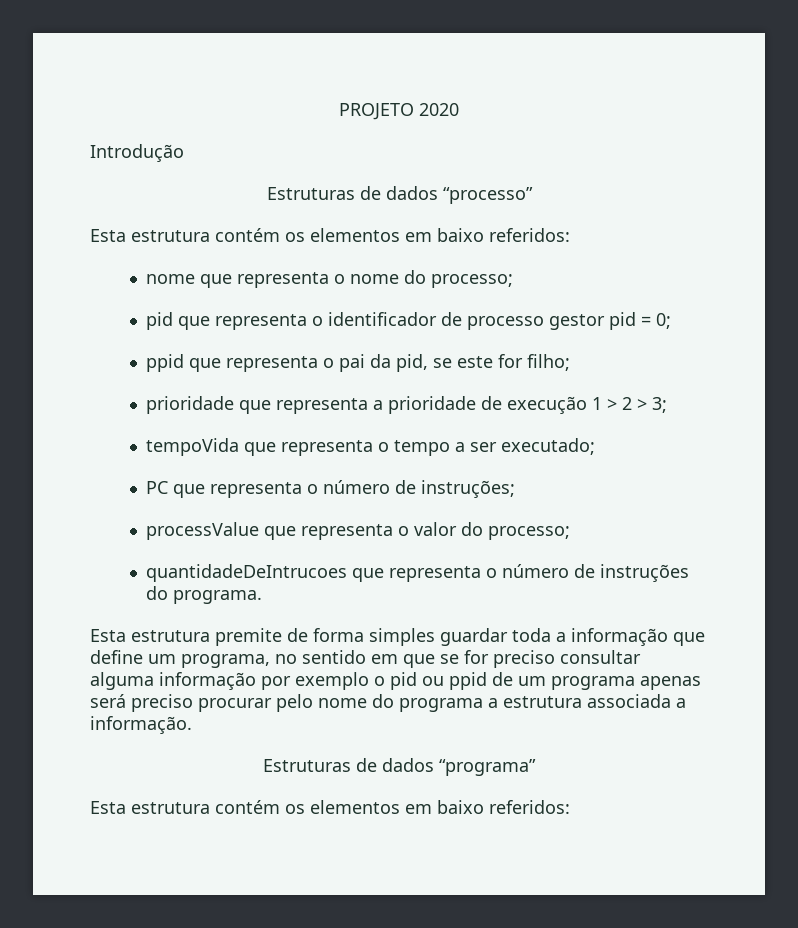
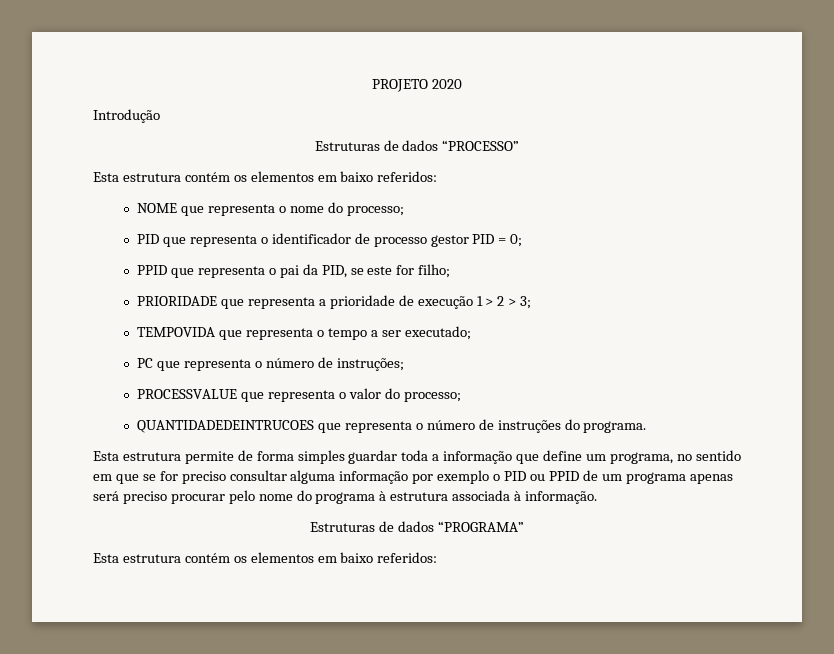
[442,187,533,204] “processo” -> [442,140,520,151] “PROCESSO”
[145,274,195,284] nome -> [137,203,178,213] NOME
[145,312,173,330] pid -> [137,234,160,244] PID
[608,312,636,330] pid -> [472,234,495,244] PID
[145,354,184,372] ppid -> [137,265,168,275] PPID
[395,354,428,372] pid, -> [321,265,347,278] PID,
[145,396,234,414] prioridade -> [137,296,218,306] PRIORIDADE
[145,438,239,456] tempoVida -> [137,327,216,337] TEMPOVIDA
[145,522,259,540] processValue -> [137,389,238,399] PROCESSVALUE
[145,564,347,582] quantidadeDeIntrucoes -> [137,420,315,433] QUANTIDADEDEINTRUCOES
[215,628,282,646] premite -> [184,451,234,464] permite
[390,672,487,690] pid ou ppid -> [504,471,579,481] PID ou PPID
[488,698,498,708] a -> [379,491,387,501] à
[676,698,686,708] a -> [514,491,522,501] à
[439,759,536,776] “programa” -> [437,521,524,532] “PROGRAMA”

